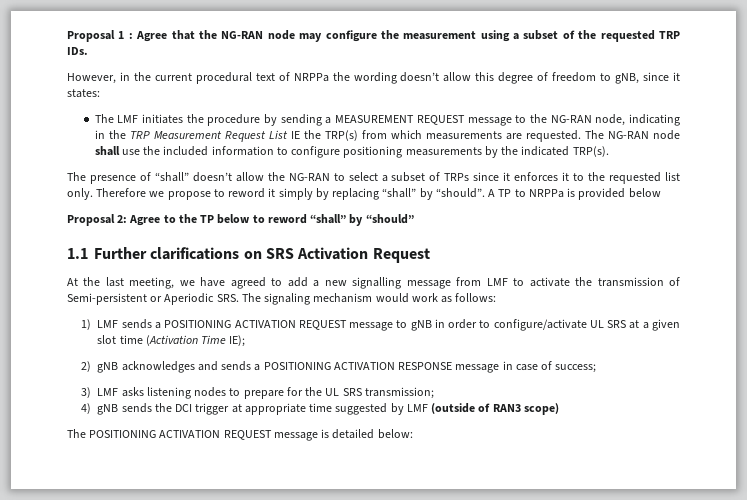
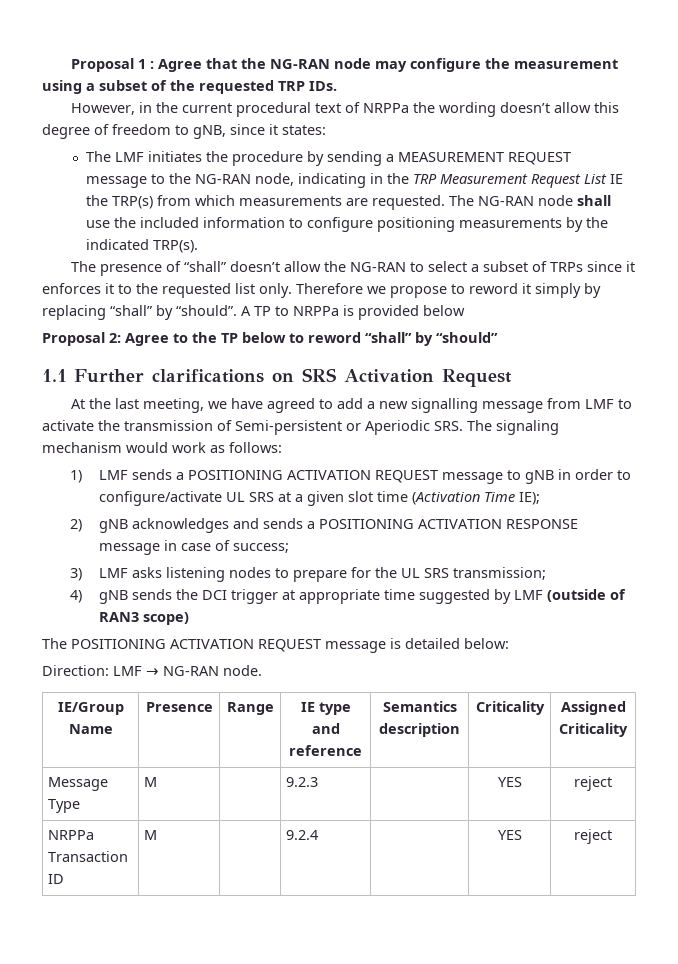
(413, 434) none -> [42,665,262,676] [57,702,124,715] [68,724,113,734] [145,702,213,712] [226,702,274,715] [300,702,351,715] [311,723,340,734] [289,745,362,756] [382,701,457,712] [379,723,460,737] [475,701,545,715] [560,701,626,715] [559,723,628,737] [48,777,109,791] [48,799,81,813] [144,777,158,787] [286,777,319,787] [497,777,522,787] [574,776,612,791] [48,830,95,840] [48,851,129,862] [48,874,65,884] [144,830,158,840] [286,830,319,840] [497,830,522,840] [574,829,612,844] // Direction: LMF → NG-RAN node. // IE/Group Name | Presence | Range | IE type and reference | Semantics description | Criticality | Assigned Criticality // Message Type | M | | 9.2.3 | | YES | reject // NRPPa Transaction ID | M | | 9.2.4 | | YES | reject

